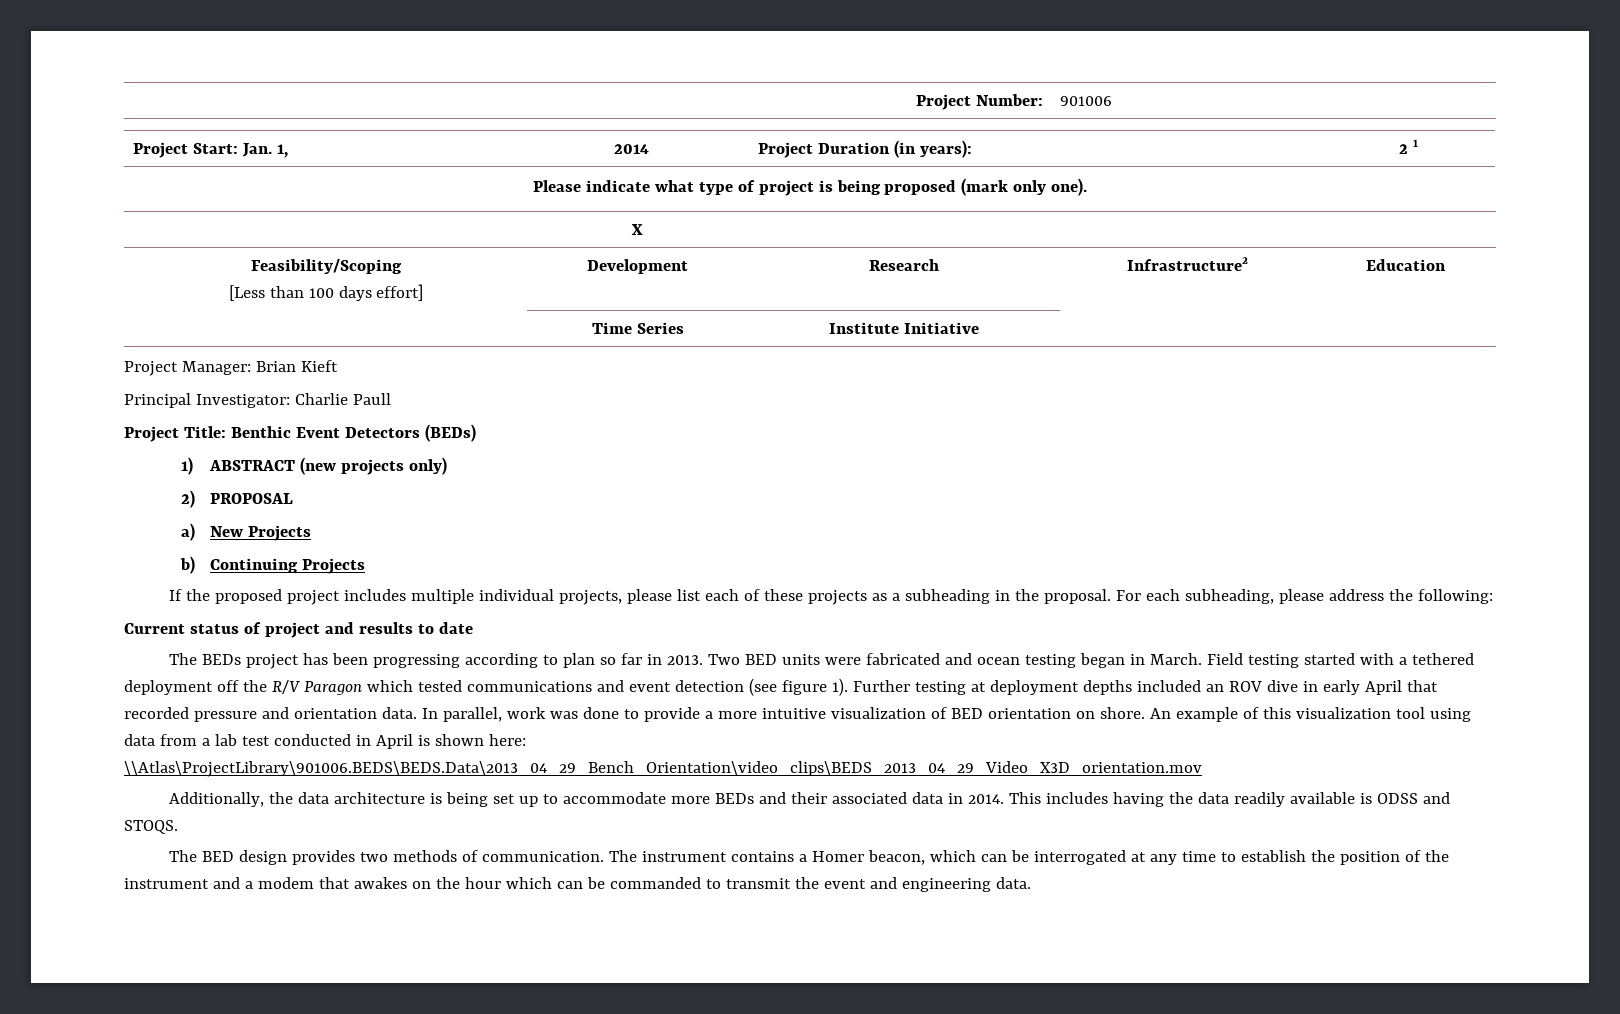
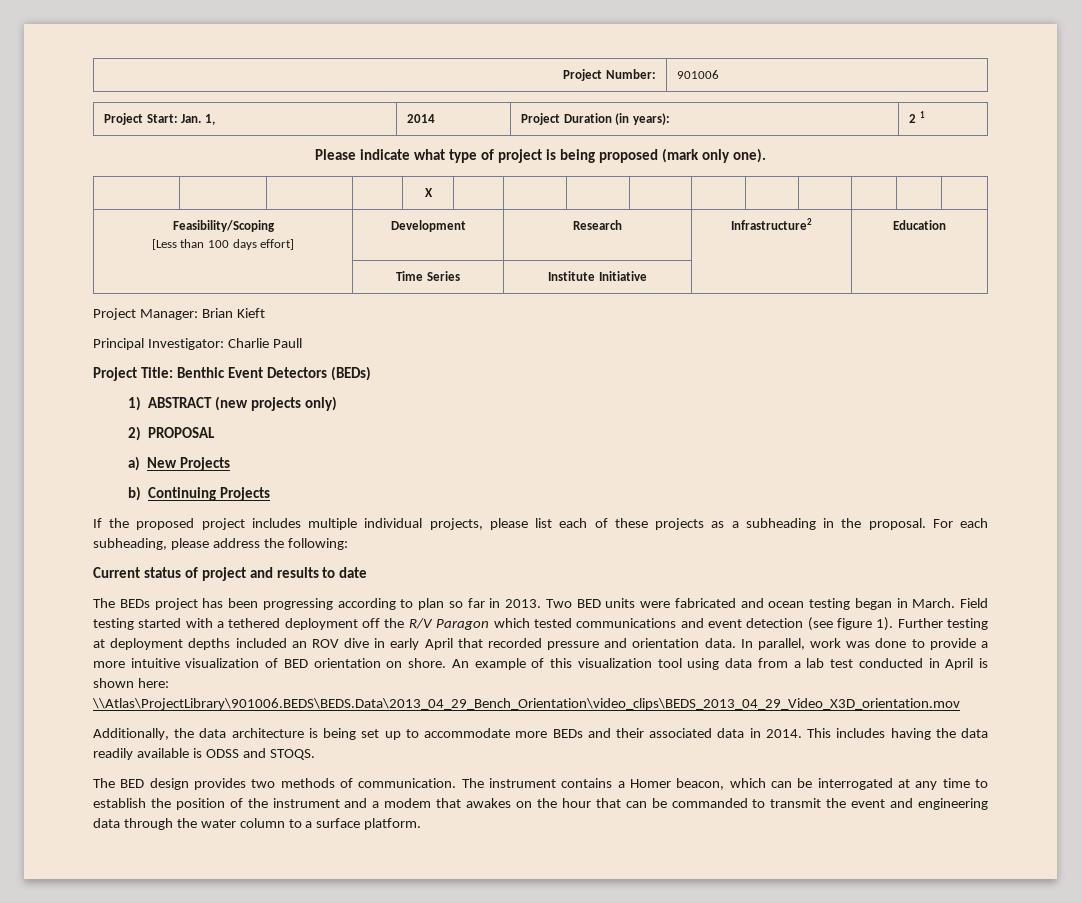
[505,877,552,889] which -> [595,798,621,808] that
[995,877,1031,889] data. -> [93,818,422,830] data through the water column to a surface platform.

